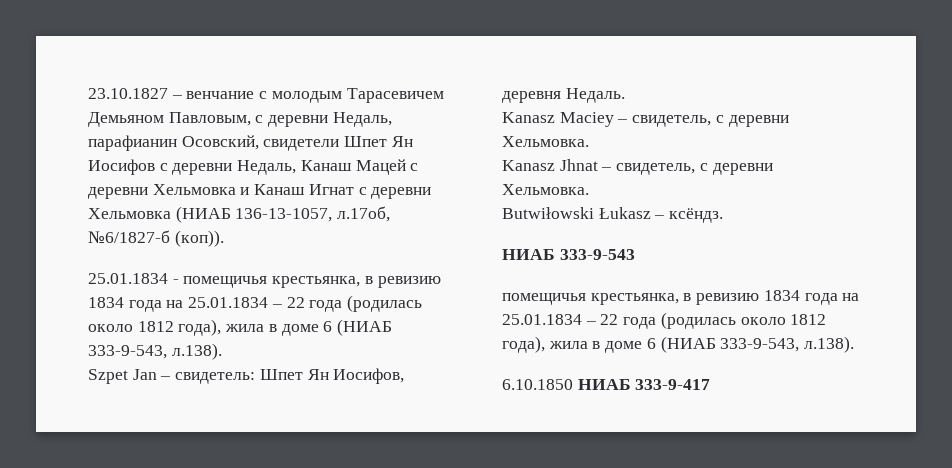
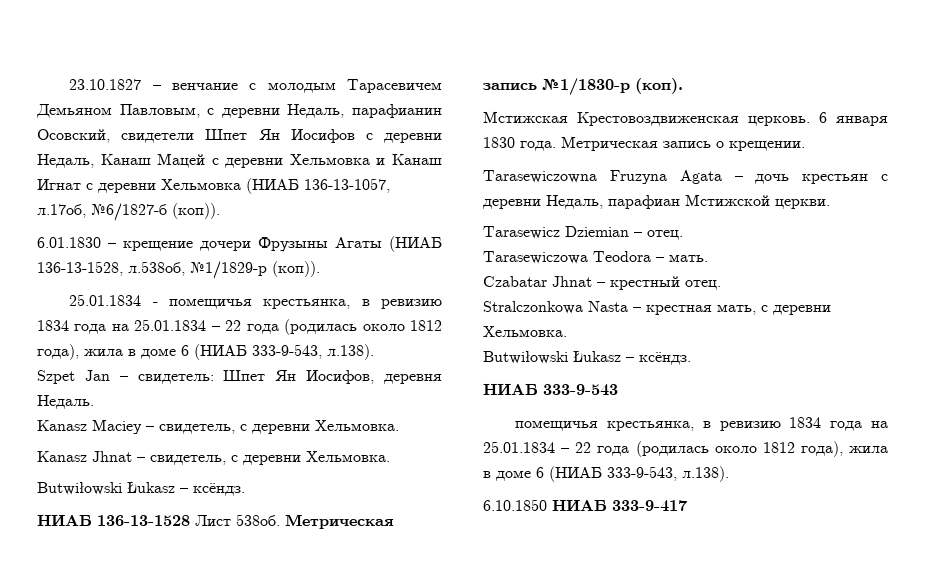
(224, 238) none -> [37,236,442,252] [37,261,320,279] // 6.01.1830 – крещение дочери Фрузыны Агаты (НИАБ 136-13-1528, л.538об, №1/1829-р (коп)).
(724, 215) none -> [37,514,394,529] [483,78,683,96] [483,111,888,126] [483,136,805,151] [483,170,888,184] [483,194,830,209] [483,226,683,240] [483,251,708,264] [483,276,721,290] [483,301,831,315] [483,326,567,337] [483,351,691,365] // НИАБ 136-13-1528 Лист 538об. Метрическая запись №1/1830-р (коп). // Мстижская Крестовоздвиженская церковь. 6 января 1830 года. Метрическая запись о крещении. // Tarasewiczowna Fruzyna Agata – дочь крестьян с деревни Недаль, парафиан Мстижской церкви. // Tarasewicz Dziemian – отец. // Tarasewiczowa Teodora – мать. // Czabatar Jhnat – крестный отец. // Stralczonkowa Nasta – крестная мать, с деревни Хельмовка. // Butwiłowski Łukasz – ксёндз.

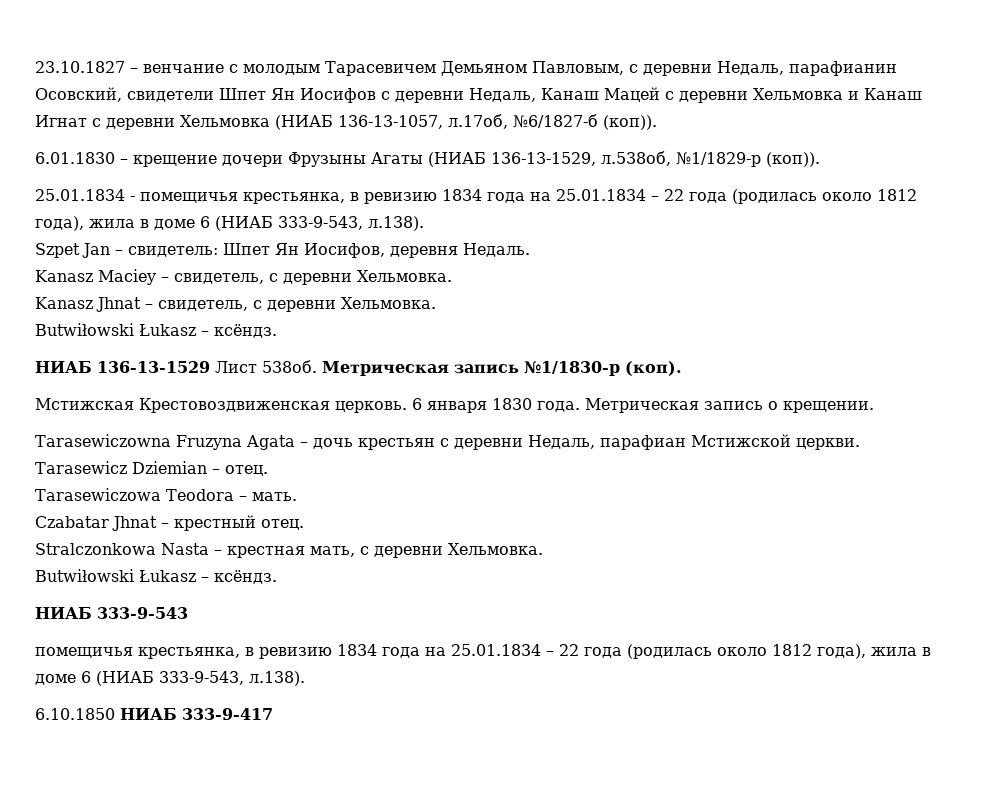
[37,261,123,276] 136-13-1528, -> [491,152,596,166] 136-13-1529,
[97,515,190,526] 136-13-1528 -> [97,361,210,373] 136-13-1529

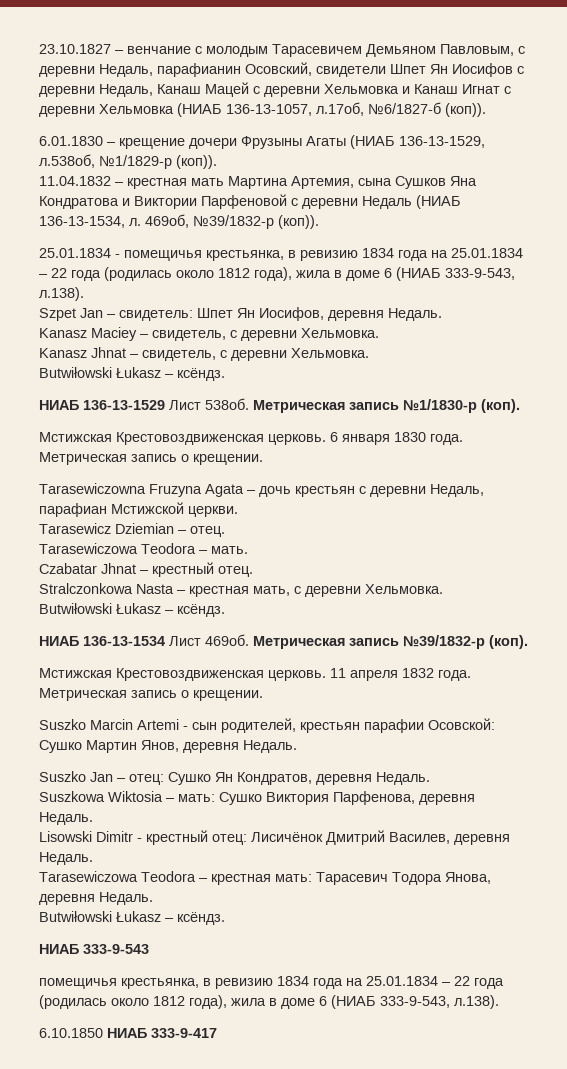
(820, 159) none -> [39,176,477,189] [39,194,461,209] [39,214,319,229] // 11.04.1832 – крестная мать Мартина Артемия, сына Сушков Яна Кондратова и Виктории Парфеновой с деревни Недаль (НИАБ 136-13-1534, л. 469об, №39/1832-р (коп)).
(277, 577) none -> [39,634,528,649] [39,668,471,681] [39,688,263,701] [39,718,495,733] [39,740,297,753] [39,771,430,785] [39,791,475,805] [39,812,93,825] [39,830,510,845] [39,852,93,865] [39,871,491,885] [39,892,153,905] [39,911,225,925] // НИАБ 136-13-1534 Лист 469об. Метрическая запись №39/1832-р (коп). // Мстижская Крестовоздвиженская церковь. 11 апреля 1832 года. Метрическая запись о крещении. // Suszko Marcin Artemi - сын родителей, крестьян парафии Осовской: Сушко Мартин Янов, деревня Недаль. // Suszko Jan – отец: Сушко Ян Кондратов, деревня Недаль. // Suszkowa Wiktosia – мать: Сушко Виктория Парфенова, деревня Недаль. // Lisowski Dimitr - крестный отец: Лисичёнок Дмитрий Василев, деревня Недаль. // Tarasewiczowa Teodora – крестная мать: Тарасевич Тодора Янова, деревня Недаль. // Butwiłowski Łukasz – ксёндз.

